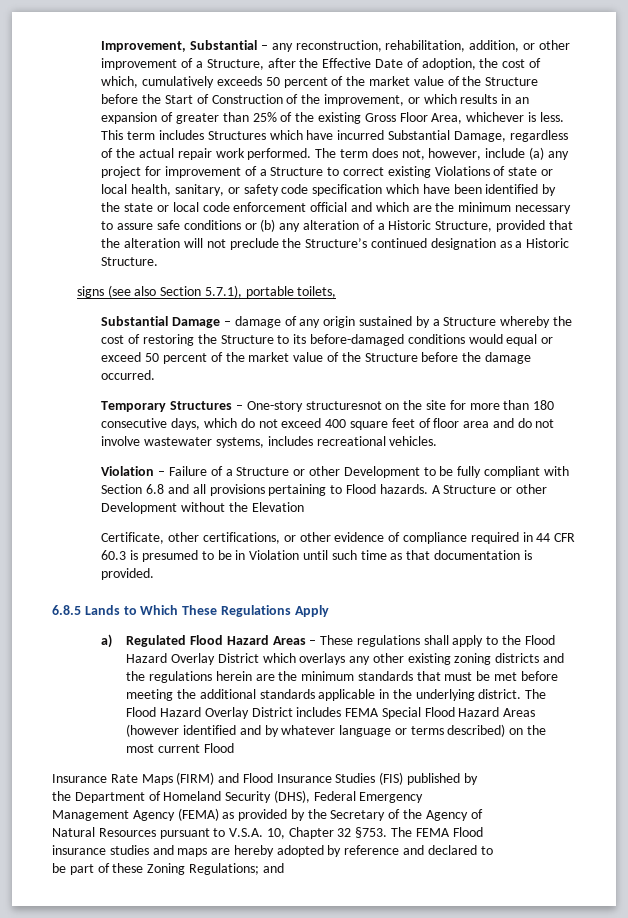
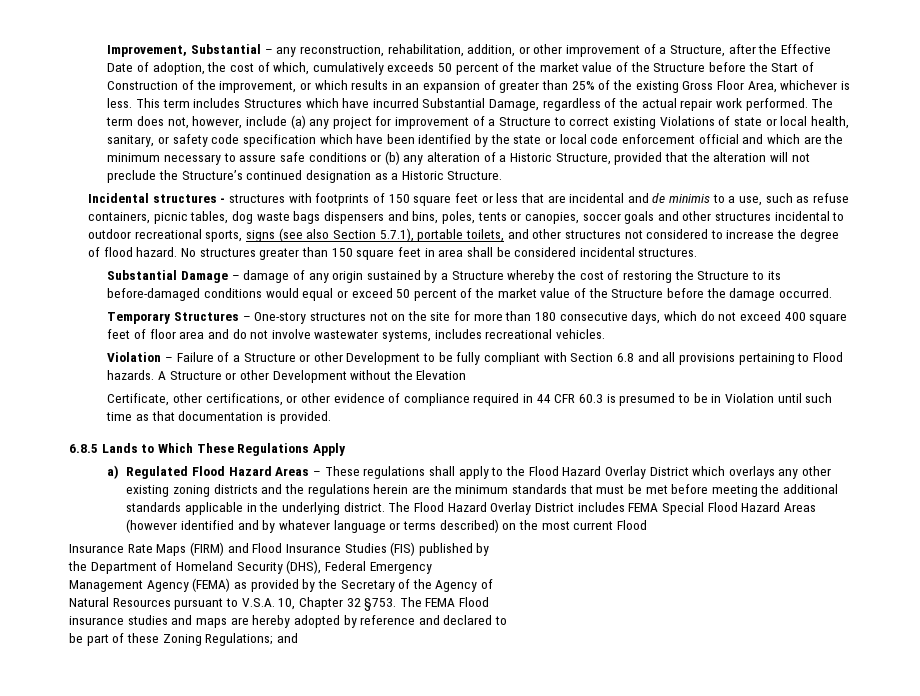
(159, 261) none -> [88,193,849,206] [88,211,845,224] [88,229,243,242] Incidental structures - structures with footprints of 150 square feet or less that are incidental and de minimis to a use, such as refuse containers, picnic tables, dog waste bags dispensers and bins, poles, tents or canopies, soccer goals and other structures incidental to outdoor recreational sports,
(337, 292) none -> [507,229,839,242] [88,247,698,260] and other structures not considered to increase the degree of flood hazard. No structures greater than 150 square feet in area shall be considered incidental structures.
[305,401,382,410] structuresnot -> [309,312,388,321] structures not

